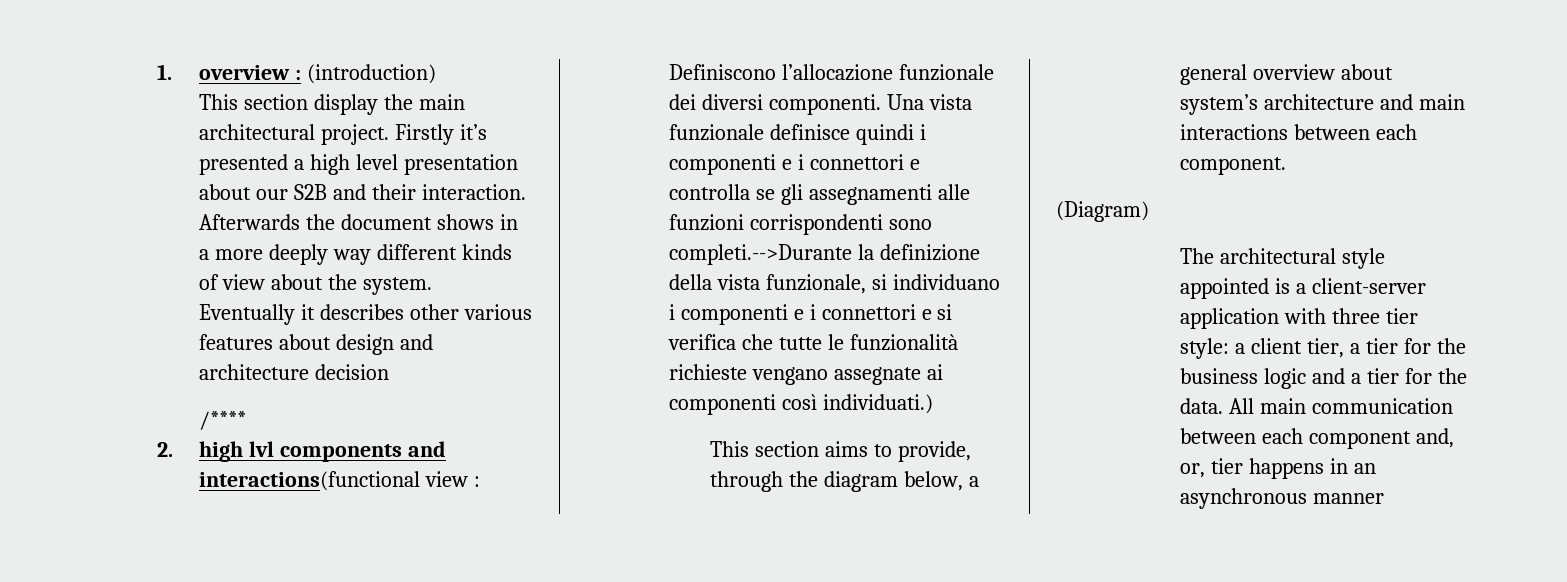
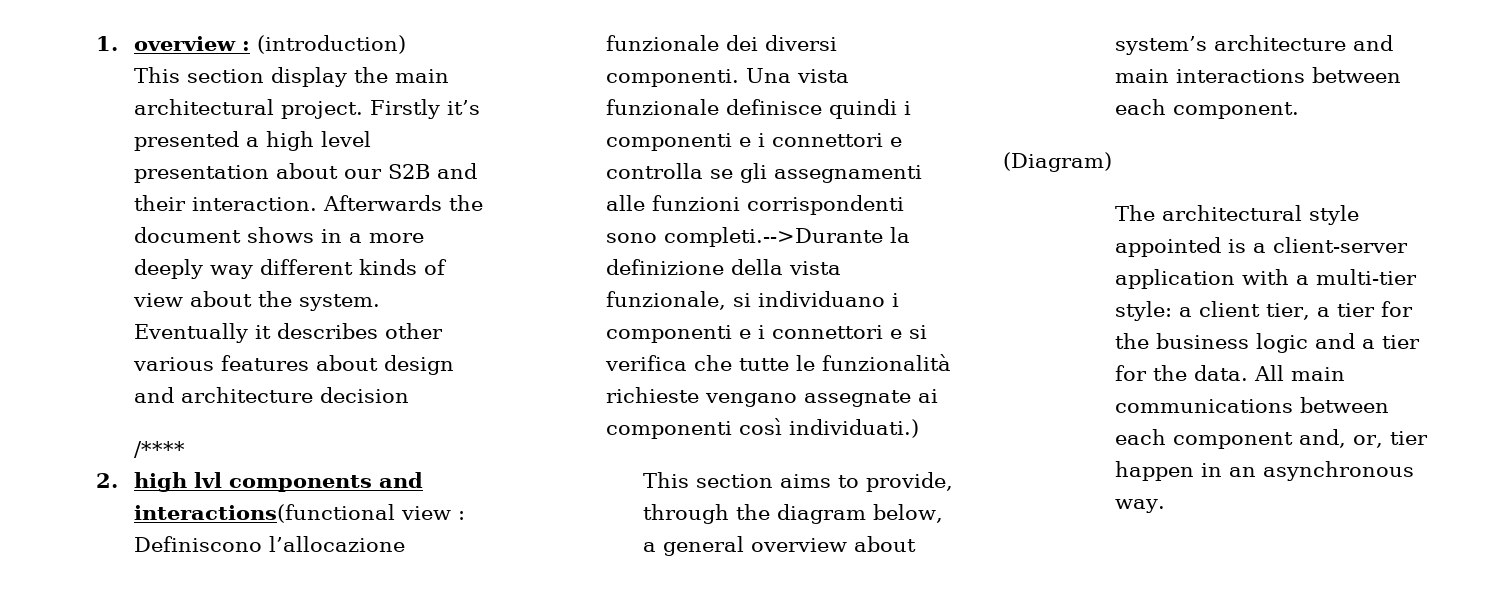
[1332,308,1419,324] three tier -> [1295,269,1417,285] a multi-tier
[1312,398,1454,414] communication -> [1114,399,1293,413] communications
[1249,458,1325,479] happens -> [1114,461,1194,481] happen
[1313,493,1385,504] manner -> [1114,499,1165,513] way.

